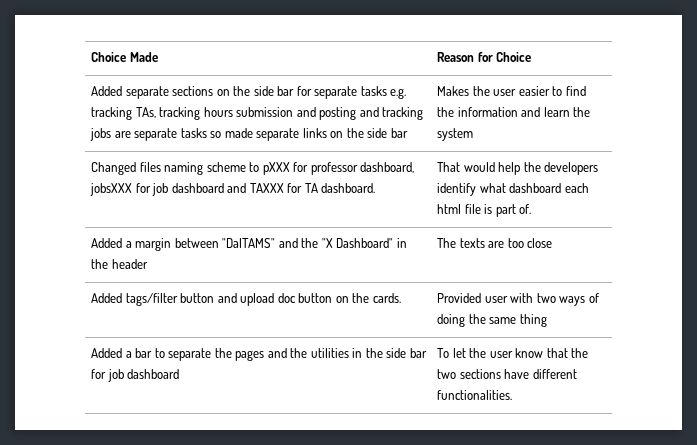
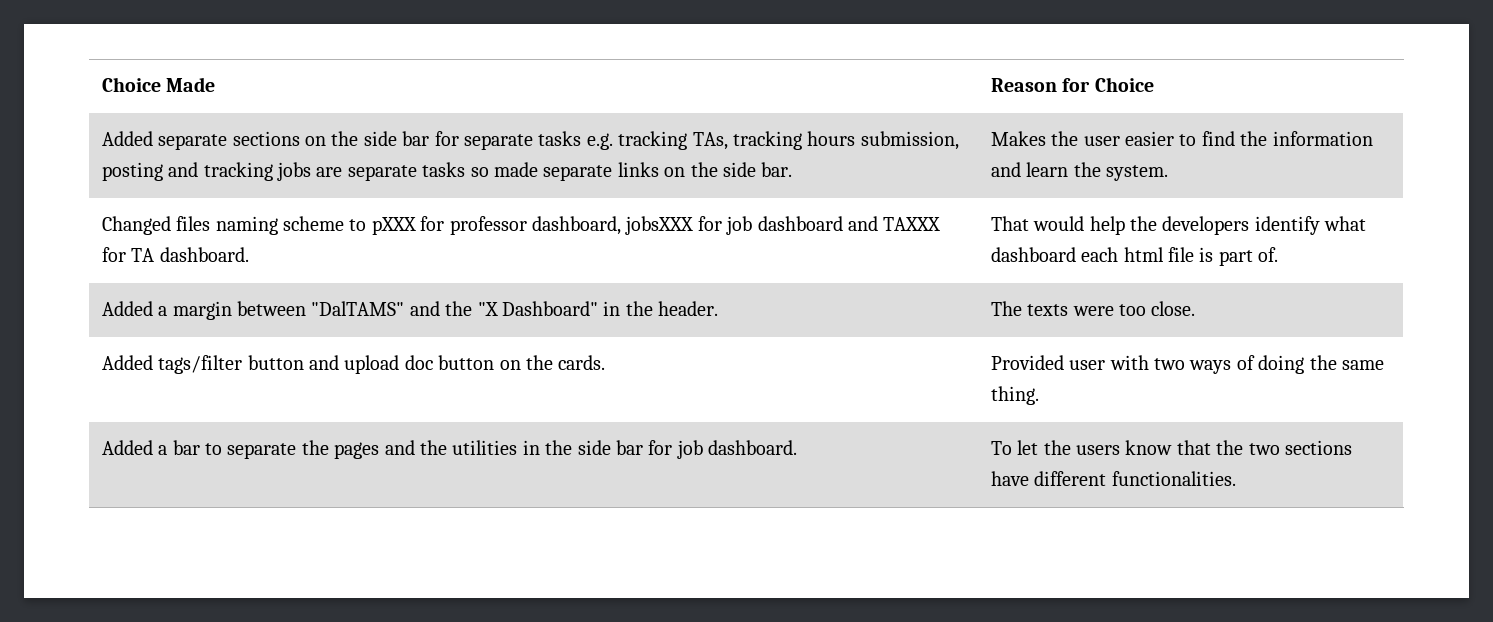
[236,107,316,117] submission and -> [860,131,959,150] submission,
[390,128,408,138] bar -> [761,162,793,177] bar.
[437,128,474,141] system -> [1105,165,1168,181] system.
[111,259,148,269] header -> [658,301,719,316] header.
[488,238,553,248] are too close -> [1072,301,1196,316] were too close.
[519,314,547,327] thing -> [990,386,1039,405] thing.
[127,369,180,379] dashboard -> [708,440,798,455] dashboard.
[489,351,513,358] user -> [1075,445,1120,455] users

